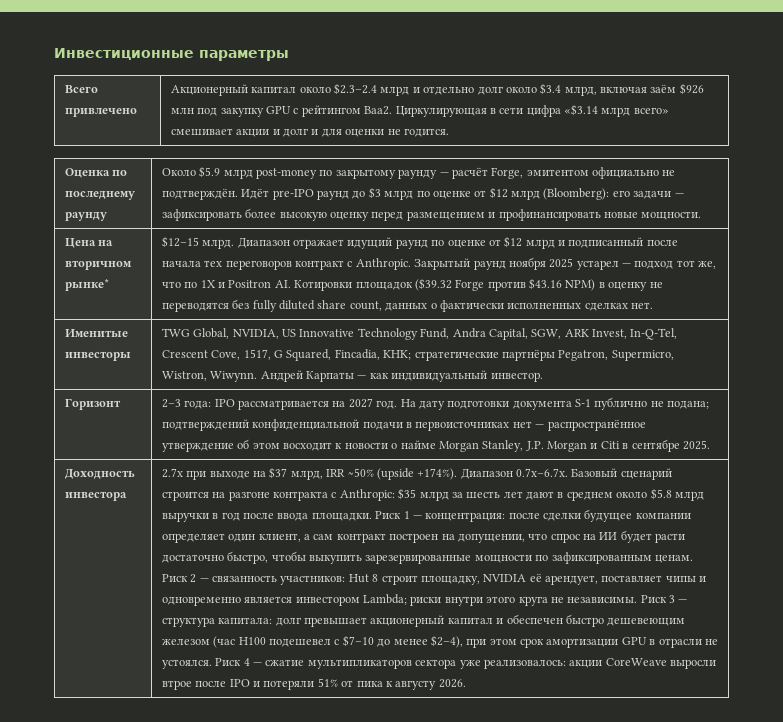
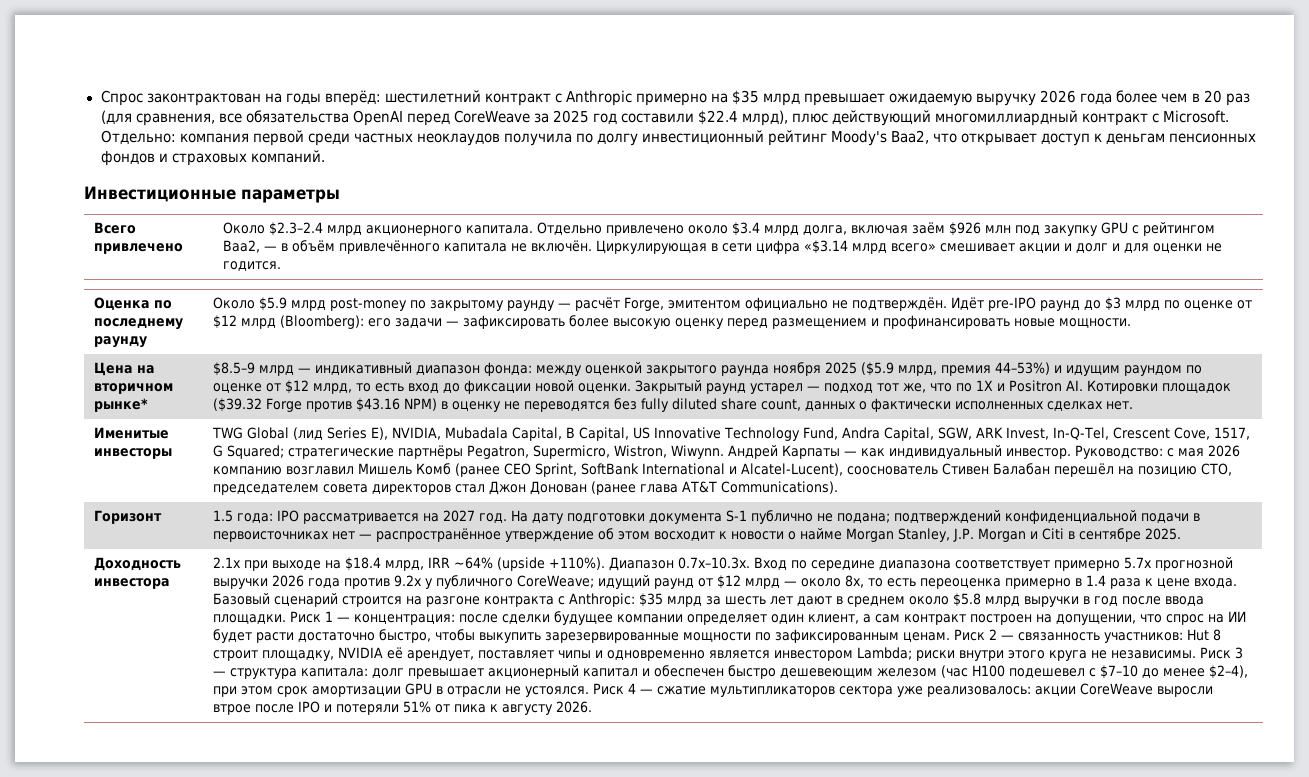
[54,48,289,61] [64,85,98,93] [64,108,137,117] [170,83,597,96] Инвестиционные параметры // Всего привлечено | Акционерный капитал около $2.3–2.4 млрд и отдельно долг около $3.4 млрд, -> [100,90,1250,106] [100,110,1230,126] [100,130,1257,146] [100,150,325,166] [84,186,340,203] [93,222,136,234] [93,243,183,254] [222,222,847,236] Спрос законтрактован на годы вперёд: шестилетний контракт с Anthropic примерно на $35 млрд превышает ожидаемую выручку 2026 года более чем в 20 раз (для сравнения, все обязательства OpenAI перед CoreWeave за 2025 год составили $22.4 млрд), плюс действующий многомиллиардный контракт с Microsoft. Отдельно: компания первой среди частных неоклаудов получила по долгу инвестиционный рейтинг Moody's Baa2, что открывает доступ к деньгам пенсионных фондов и страховых компаний. // Инвестиционные параметры // Всего привлечено | Около $2.3–2.4 млрд акционерного капитала. Отдельно привлечено около $3.4 млрд долга,
[364,106,393,115] Baa2. -> [222,240,592,254] Baa2, — в объём привлечённого капитала не включён.
[161,236,678,249] [161,257,574,270] $12–15 млрд. Диапазон отражает идущий раунд по оценке от $12 млрд и подписанный после начала тех переговоров контракт с Anthropic. Закрытый раунд ноября 2025 -> [212,362,1202,376] [212,380,746,394] $8.5–9 млрд — индикативный диапазон фонда: между оценкой закрытого раунда ноября 2025 ($5.9 млрд, премия 44–53%) и идущим раундом по оценке от $12 млрд, то есть вход до фиксации новой оценки. Закрытый раунд
[193,328,279,339] Global, NVIDIA, -> [246,427,629,441] Global (лид Series E), NVIDIA, Mubadala Capital, B Capital,
[286,349,412,361] Squared, Fincadia, KHK; -> [226,445,284,459] Squared;
(543, 377) none -> [1074,445,1240,459] [212,463,1232,477] [212,481,838,495] Руководство: с мая 2026 компанию возглавил Мишель Комб (ранее CEO Sprint, SoftBank International и Alcatel-Lucent), сооснователь Стивен Балабан перешёл на позицию CTO, председателем совета директоров стал Джон Донован (ранее глава AT&T Communications).
[161,399,181,408] 2–3 -> [212,510,233,522] 1.5
[161,468,183,478] 2.7x -> [212,557,241,568] 2.1x
[269,467,288,479] $37 -> [344,557,381,571] $18.4
[347,468,568,480] ~50% (upside +174%). Диапазон 0.7x–6.7x. -> [453,557,1233,571] [212,575,1237,589] ~64% (upside +110%). Диапазон 0.7x–10.3x. Вход по середине диапазона соответствует примерно 5.7x прогнозной выручки 2026 года против 9.2x у публичного CoreWeave; идущий раунд от $12 млрд — около 8x, то есть переоценка примерно в 1.4 раза к цене входа.

